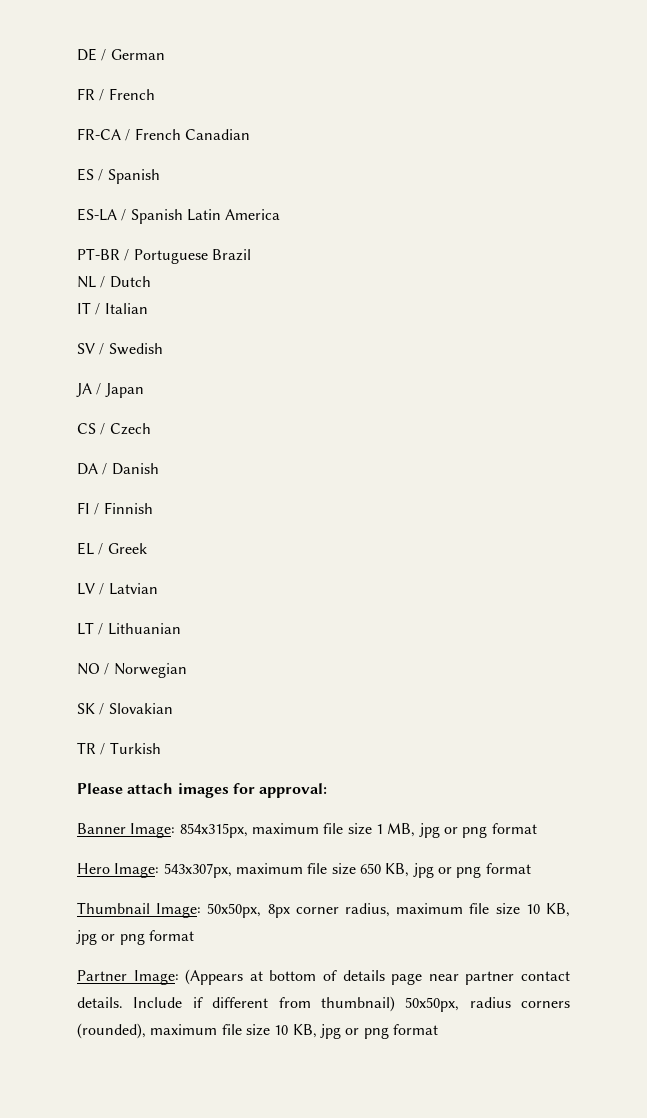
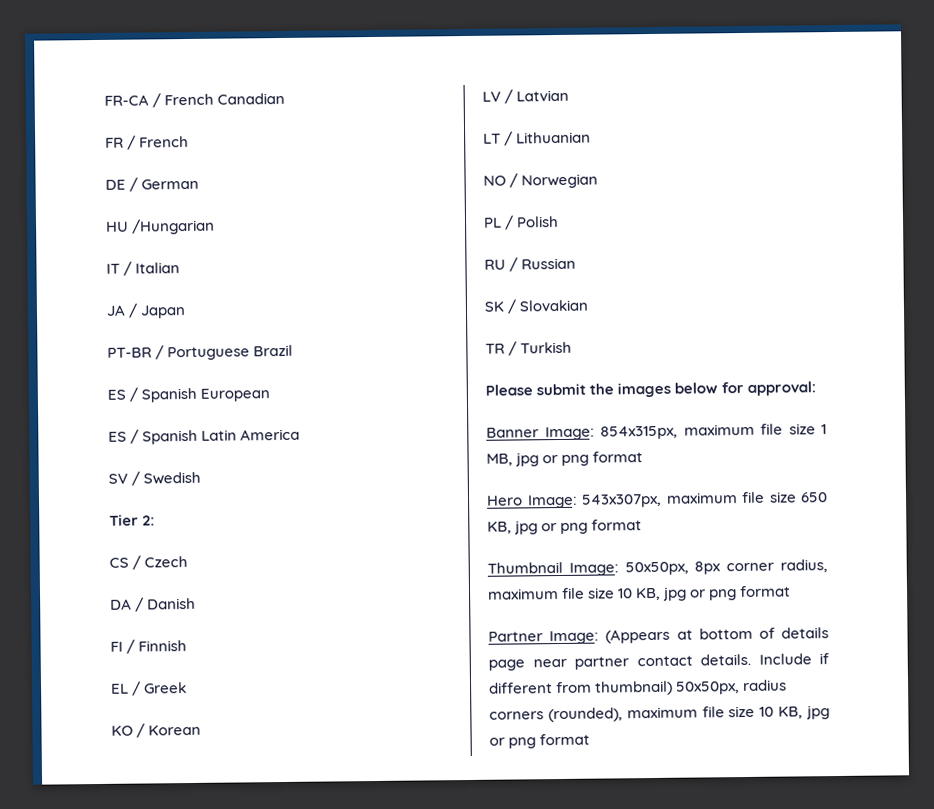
[77,48,165,61] DE / German -> [104,92,286,108] FR-CA / French Canadian
[77,128,250,141] [77,168,160,184] [77,208,281,224] [77,248,251,264] [77,276,151,288] [77,302,148,315] FR-CA / French Canadian // ES / Spanish // ES-LA / Spanish Latin America // PT-BR / Portuguese Brazil // NL / Dutch // IT / Italian -> [105,177,200,192] [106,218,216,235] [106,261,181,276] [106,303,187,319] [107,344,294,361] [107,387,271,403] [108,428,301,445] DE / German // HU /Hungarian // IT / Italian // JA / Japan // PT-BR / Portuguese Brazil // ES / Spanish European // ES / Spanish Latin America
[76,383,144,398] JA / Japan -> [109,514,156,526] Tier 2:
(147, 548) none -> [111,723,202,738] // KO / Korean
(187, 670) none -> [483,215,560,230] [484,257,577,272] // PL / Polish // RU / Russian
[127,783,229,798] attach images -> [536,382,719,398] submit the images below

